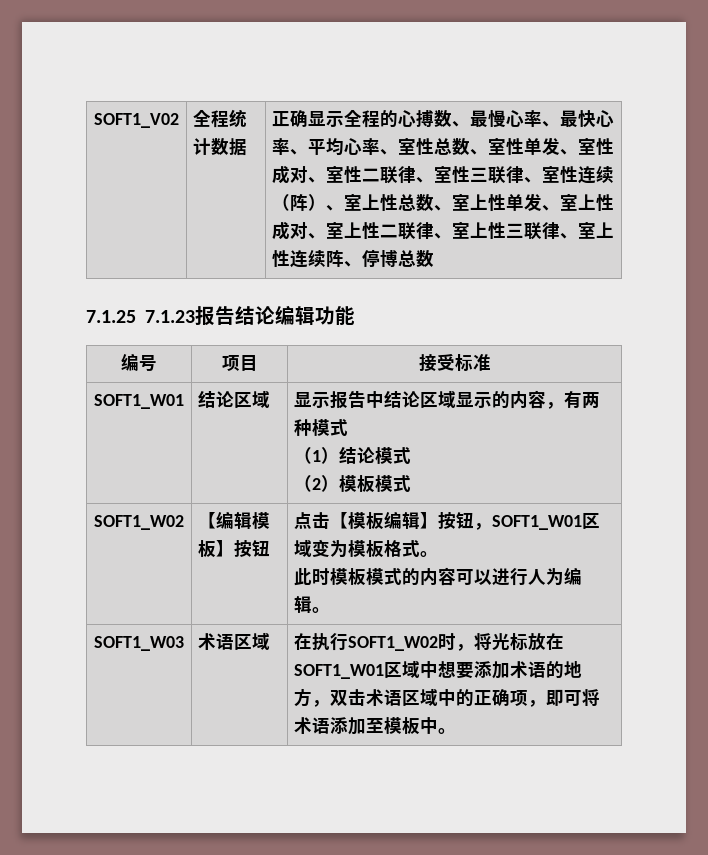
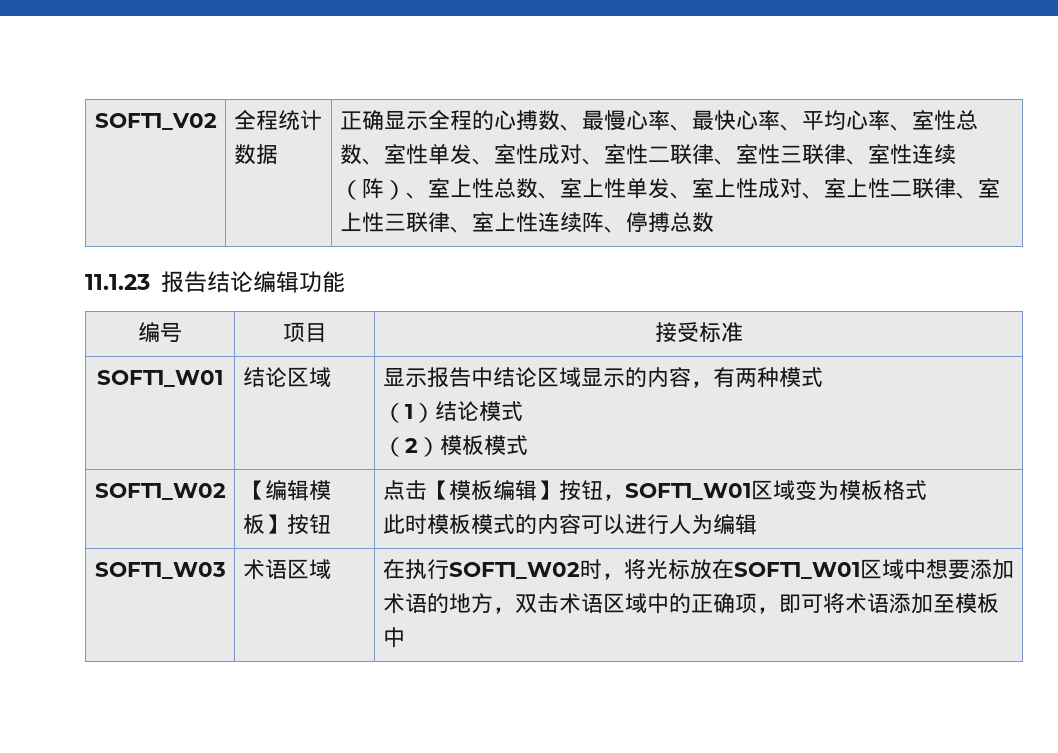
[380,250,399,267] 博 -> [647,212,670,232] 搏
[86,310,195,323] 7.1.25 7.1.23 -> [85,274,150,290] 11.1.23
[420,551,439,557] 。 -> (927, 490) none
[312,607,331,613] 。 -> (757, 524) none
[438,728,457,734] 。 -> (405, 637) none

